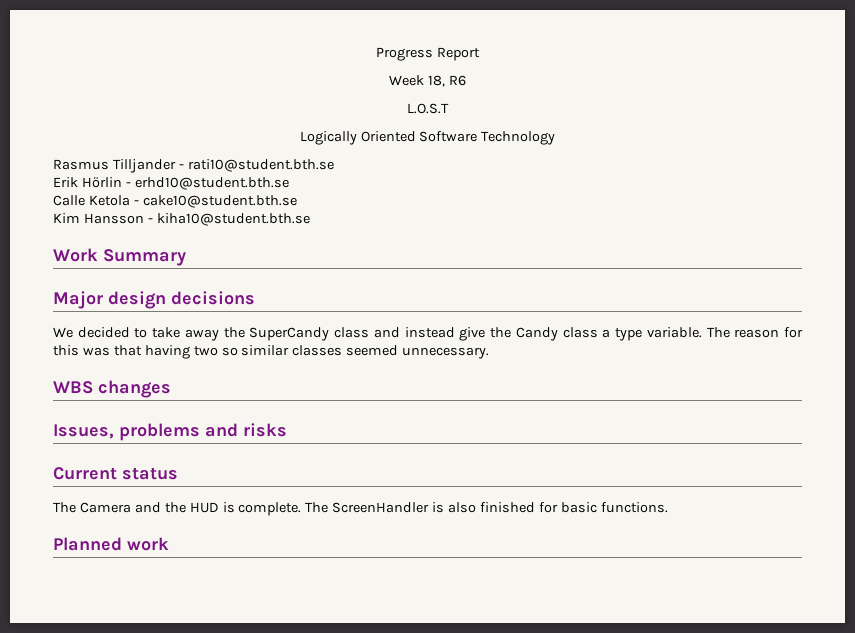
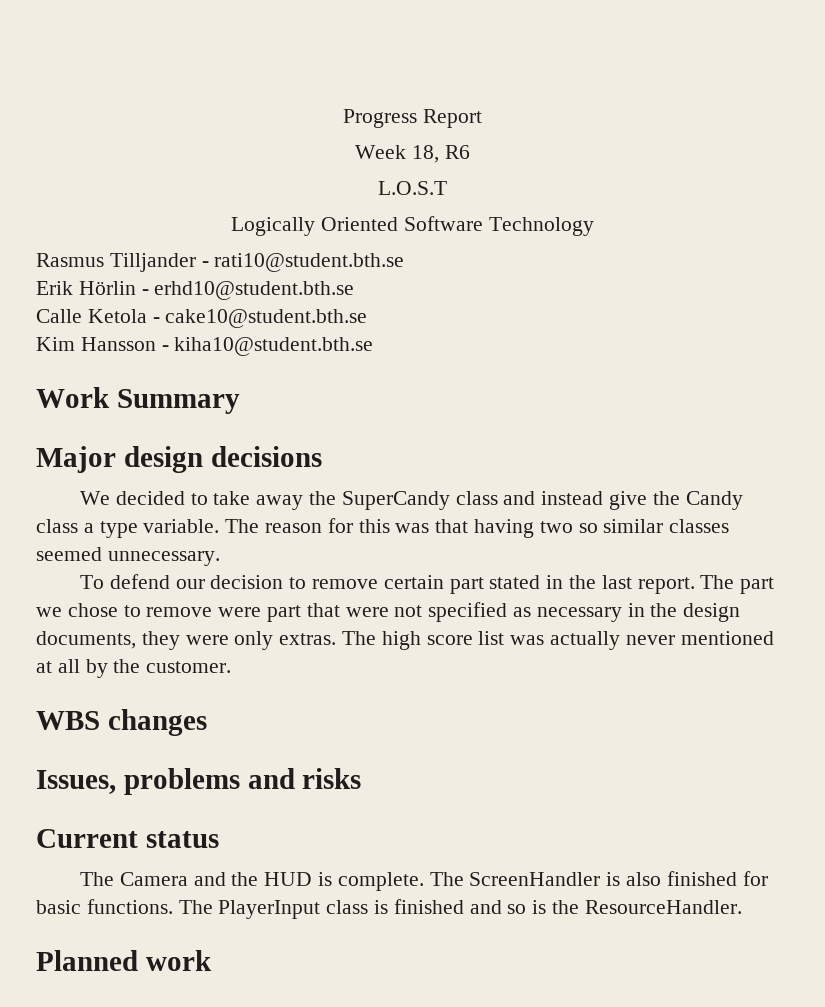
(490, 353) none -> [79,574,775,594] [36,602,741,622] [36,631,774,650] [36,659,232,678] // To defend our decision to remove certain part stated in the last report. The part we chose to remove were part that were not specified as necessary in the design documents, they were only extras. The high score list was actually never mentioned at all by the customer.
(668, 507) none -> [178,899,742,919] The PlayerInput class is finished and so is the ResourceHandler.

